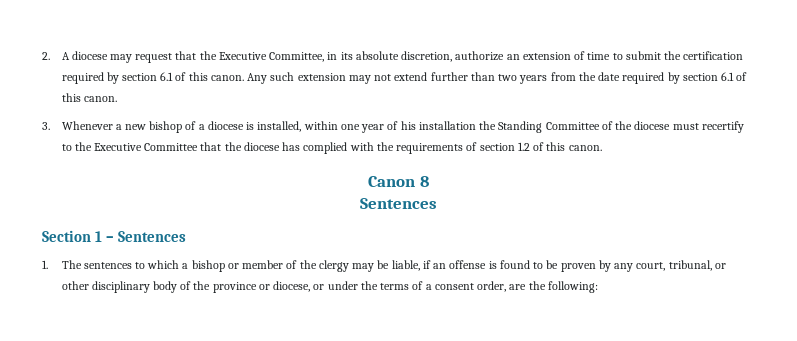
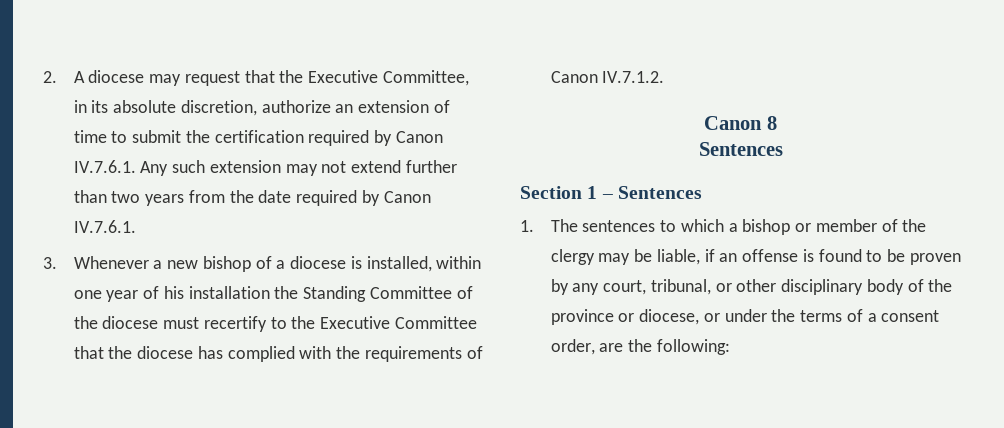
[121,72,244,81] section 6.1 of this canon. -> [395,131,443,143] [73,160,136,173] Canon IV.7.6.1.
[682,72,748,81] [61,93,117,102] section 6.1 of this canon. -> [383,191,431,203] [73,220,136,233] Canon IV.7.6.1.
[479,142,602,151] section 1.2 of this canon. -> [550,71,665,83] Canon IV.7.1.2.

